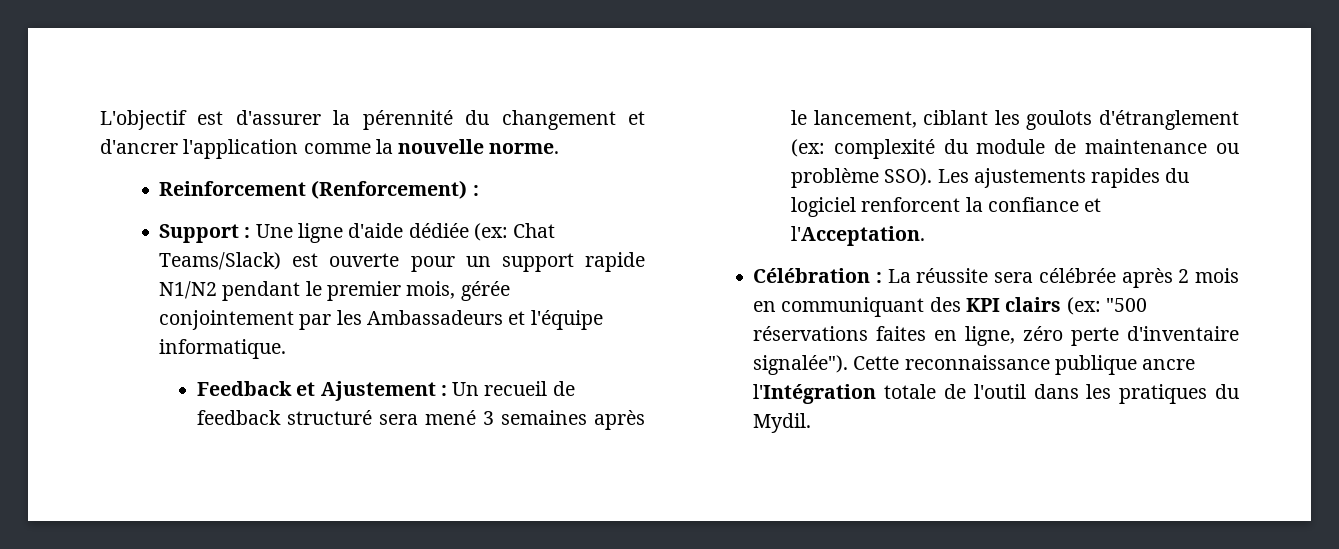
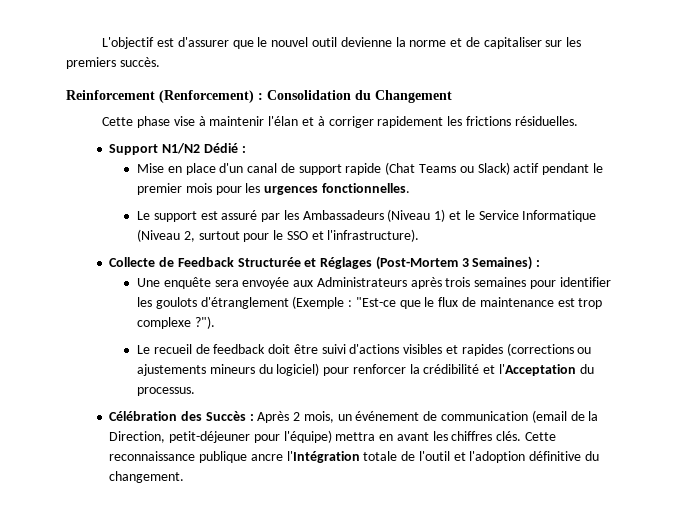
[333,110,646,130] [100,139,560,159] [159,180,479,199] la pérennité du changement et d'ancrer l'application comme la nouvelle norme. // Reinforcement (Renforcement) : -> [232,37,582,49] [66,57,160,69] [66,90,452,103] [102,116,578,128] que le nouvel outil devienne la norme et de capitaliser sur les premiers succès. // Reinforcement (Renforcement) : Consolidation du Changement // Cette phase vise à maintenir l'élan et à corriger rapidement les frictions résiduelles.
[244,223,556,243] [159,252,645,272] [159,281,510,301] [159,310,603,330] [159,339,287,359] [196,381,575,401] [196,410,645,430] [790,110,1239,130] [790,139,1239,159] [790,168,1190,188] [790,197,1102,217] [790,226,925,246] [753,268,1239,288] [753,297,1147,317] [753,326,1239,346] [753,355,849,375] : Une ligne d'aide dédiée (ex: Chat Teams/Slack) est ouverte pour un support rapide N1/N2 pendant le premier mois, gérée conjointement par les Ambassadeurs et l'équipe informatique. // Feedback et Ajustement : Un recueil de feedback structuré sera mené 3 semaines après le lancement, ciblant les goulots d'étranglement (ex: complexité du module de maintenance ou problème SSO). Les ajustements rapides du logiciel renforcent la confiance et l'Acceptation. // Célébration : La réussite sera célébrée après 2 mois en communiquant des KPI clairs (ex: "500 réservations faites en ligne, zéro perte d'inventaire signalée"). -> [161,143,246,154] [137,162,603,175] [137,183,410,195] [137,209,597,222] [137,229,420,242] [109,256,541,270] [137,277,611,289] [137,296,603,309] [137,316,215,329] [137,343,592,356] [137,363,594,376] [137,387,196,396] [109,410,599,423] [109,430,522,443] N1/N2 Dédié : // Mise en place d'un canal de support rapide (Chat Teams ou Slack) actif pendant le premier mois pour les urgences fonctionnelles. // Le support est assuré par les Ambassadeurs (Niveau 1) et le Service Informatique (Niveau 2, surtout pour le SSO et l'infrastructure). // Collecte de Feedback Structurée et Réglages (Post-Mortem 3 Semaines) : // Une enquête sera envoyée aux Administrateurs après trois semaines pour identifier les goulots d'étranglement (Exemple : "Est-ce que le flux de maintenance est trop complexe ?"). // Le recueil de feedback doit être suivi d'actions visibles et rapides (corrections ou ajustements mineurs du logiciel) pour renforcer la crédibilité et l'Acceptation du processus. // Célébration des Succès : Après 2 mois, un événement de communication (email de la Direction, petit-déjeuner pour l'équipe) mettra en avant les chiffres clés.
[1033,384,1239,404] [753,413,812,433] dans les pratiques du Mydil. -> [453,451,600,463] [109,471,185,483] et l'adoption définitive du changement.

